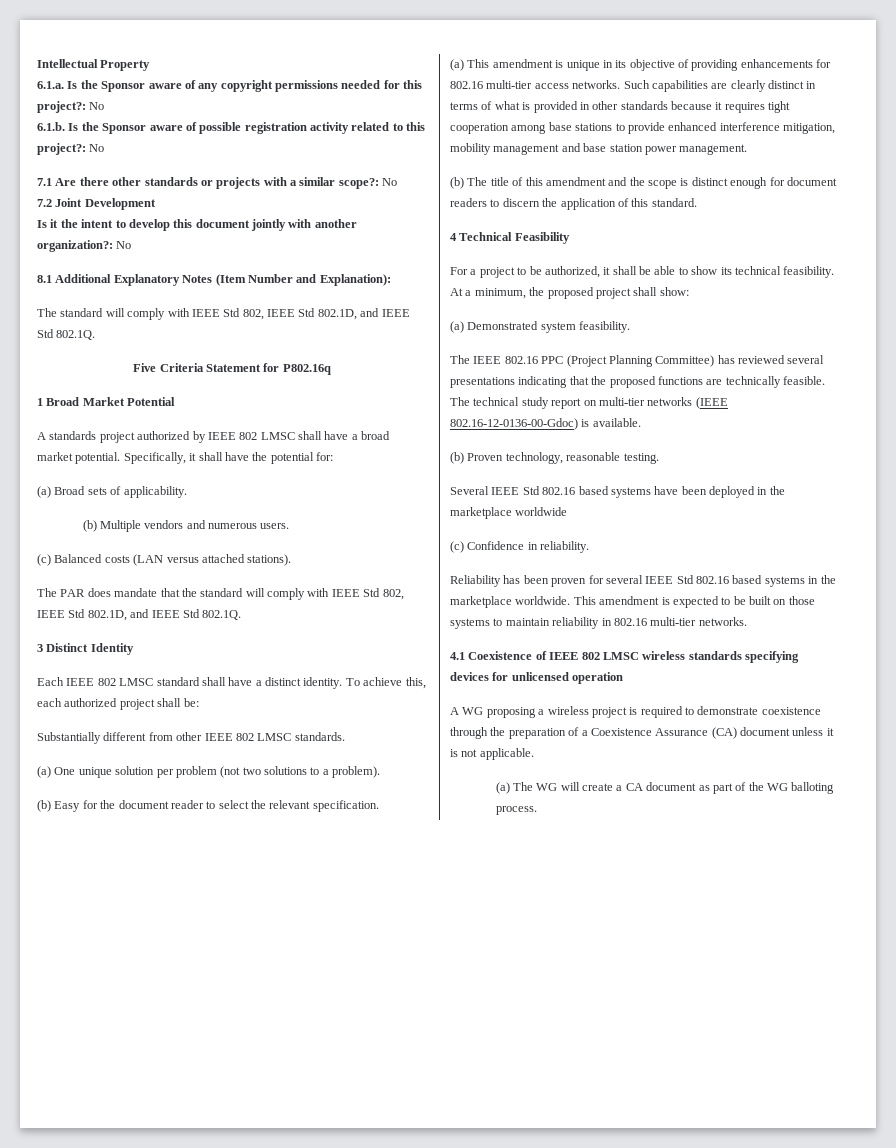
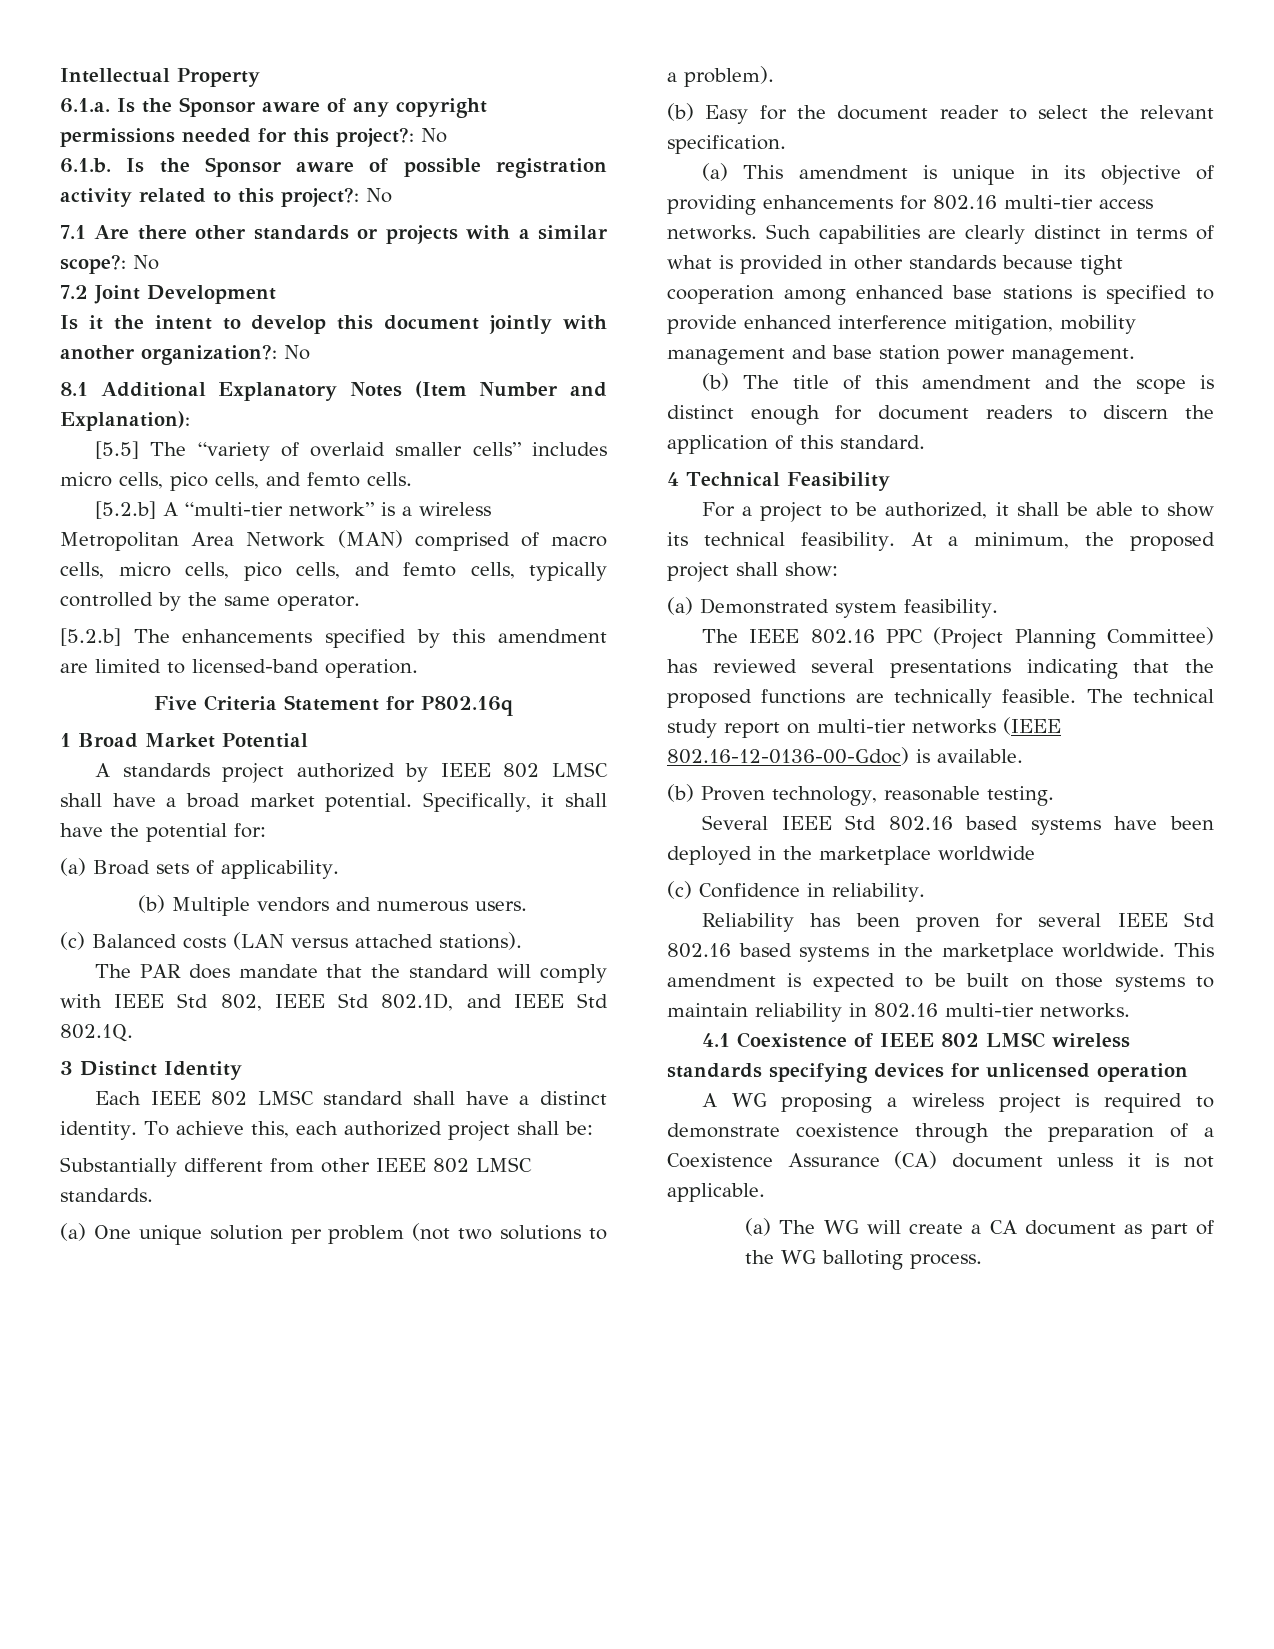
[37,308,410,320] [37,329,96,340] The standard will comply with IEEE Std 802, IEEE Std 802.1D, and IEEE Std 802.1Q. -> [94,441,607,461] [60,472,412,491] [94,501,491,519] [60,530,607,551] [60,562,607,581] [60,592,360,611] [60,628,607,648] [60,659,418,678] [5.5] The “variety of overlaid smaller cells” includes micro cells, pico cells, and femto cells. // [5.2.b] A “multi-tier network” is a wireless Metropolitan Area Network (MAN) comprised of macro cells, micro cells, pico cells, and femto cells, typically controlled by the same operator. // [5.2.b] The enhancements specified by this amendment are limited to licensed-band operation.
[715,102,765,113] it requires -> (1073, 262) none
(547, 129) none -> [856,285,945,299] enhanced
(613, 127) none -> [1081,285,1187,304] is specified

